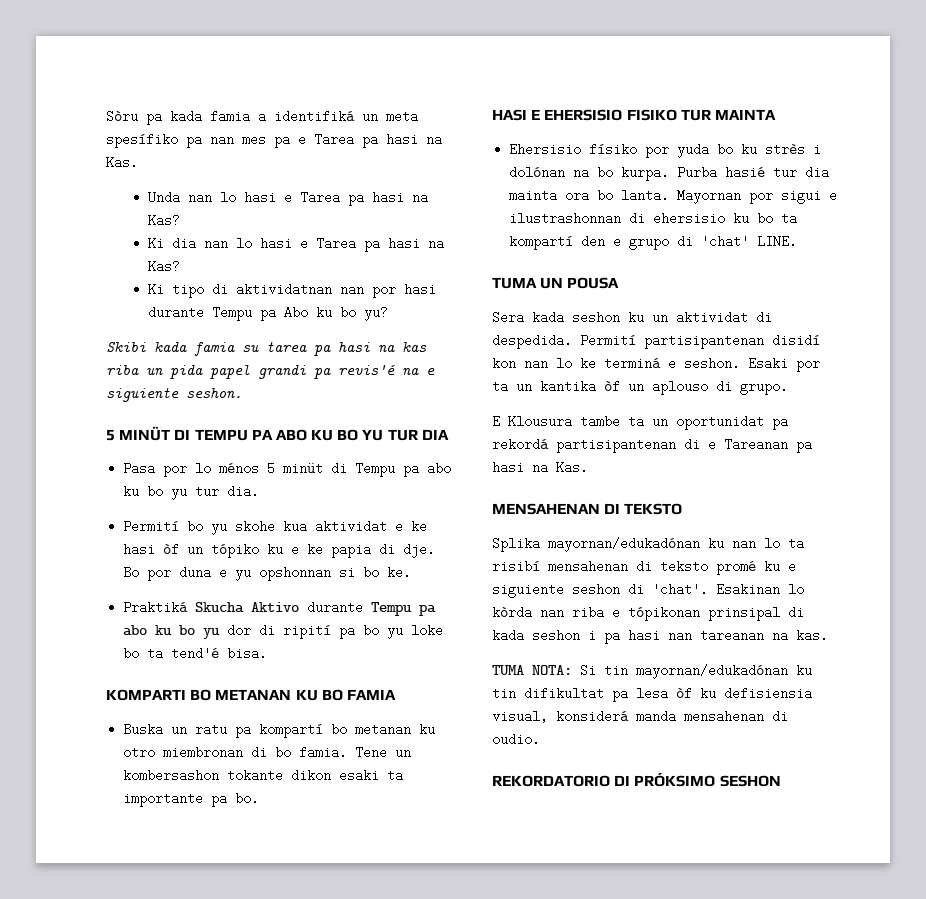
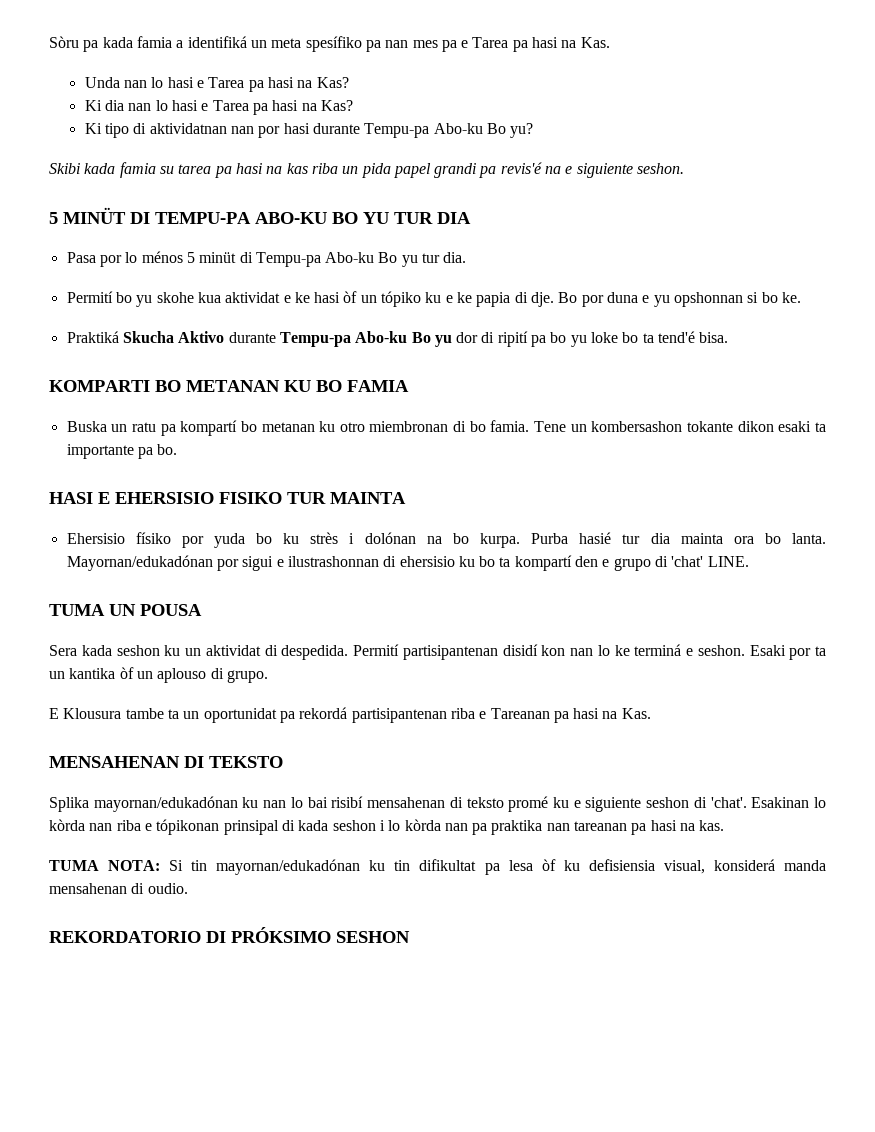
[211,306,356,321] Tempu pa Abo ku bo -> [364,123,506,138] Tempu-pa Abo-ku Bo
[194,429,334,441] TEMPU PA ABO KU -> [155,212,327,224] TEMPU-PA ABO-KU
[355,462,452,477] [123,485,164,498] Tempu pa abo ku bo -> [255,252,398,267] Tempu-pa Abo-ku Bo
[371,602,437,616] [123,625,196,636] Tempu pa abo ku bo -> [279,331,431,347] Tempu-pa Abo-ku Bo
[677,189,742,204] Mayornan -> [66,555,213,571] Mayornan/edukadónan
[684,438,700,451] di -> [450,708,475,719] riba
[788,537,804,550] ta -> [307,797,328,808] bai
[604,629,764,644] pa hasi nan tareanan -> [388,819,677,835] lo kòrda nan pa praktika nan tareanan pa hasi

